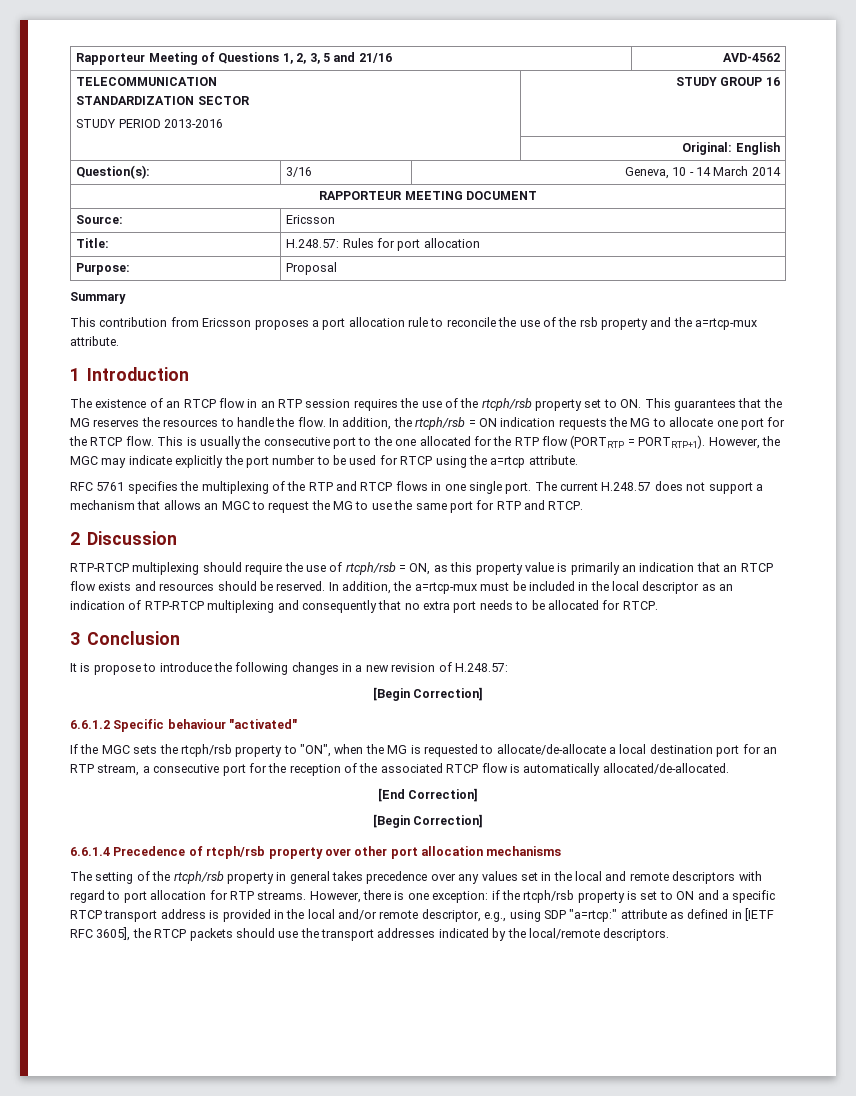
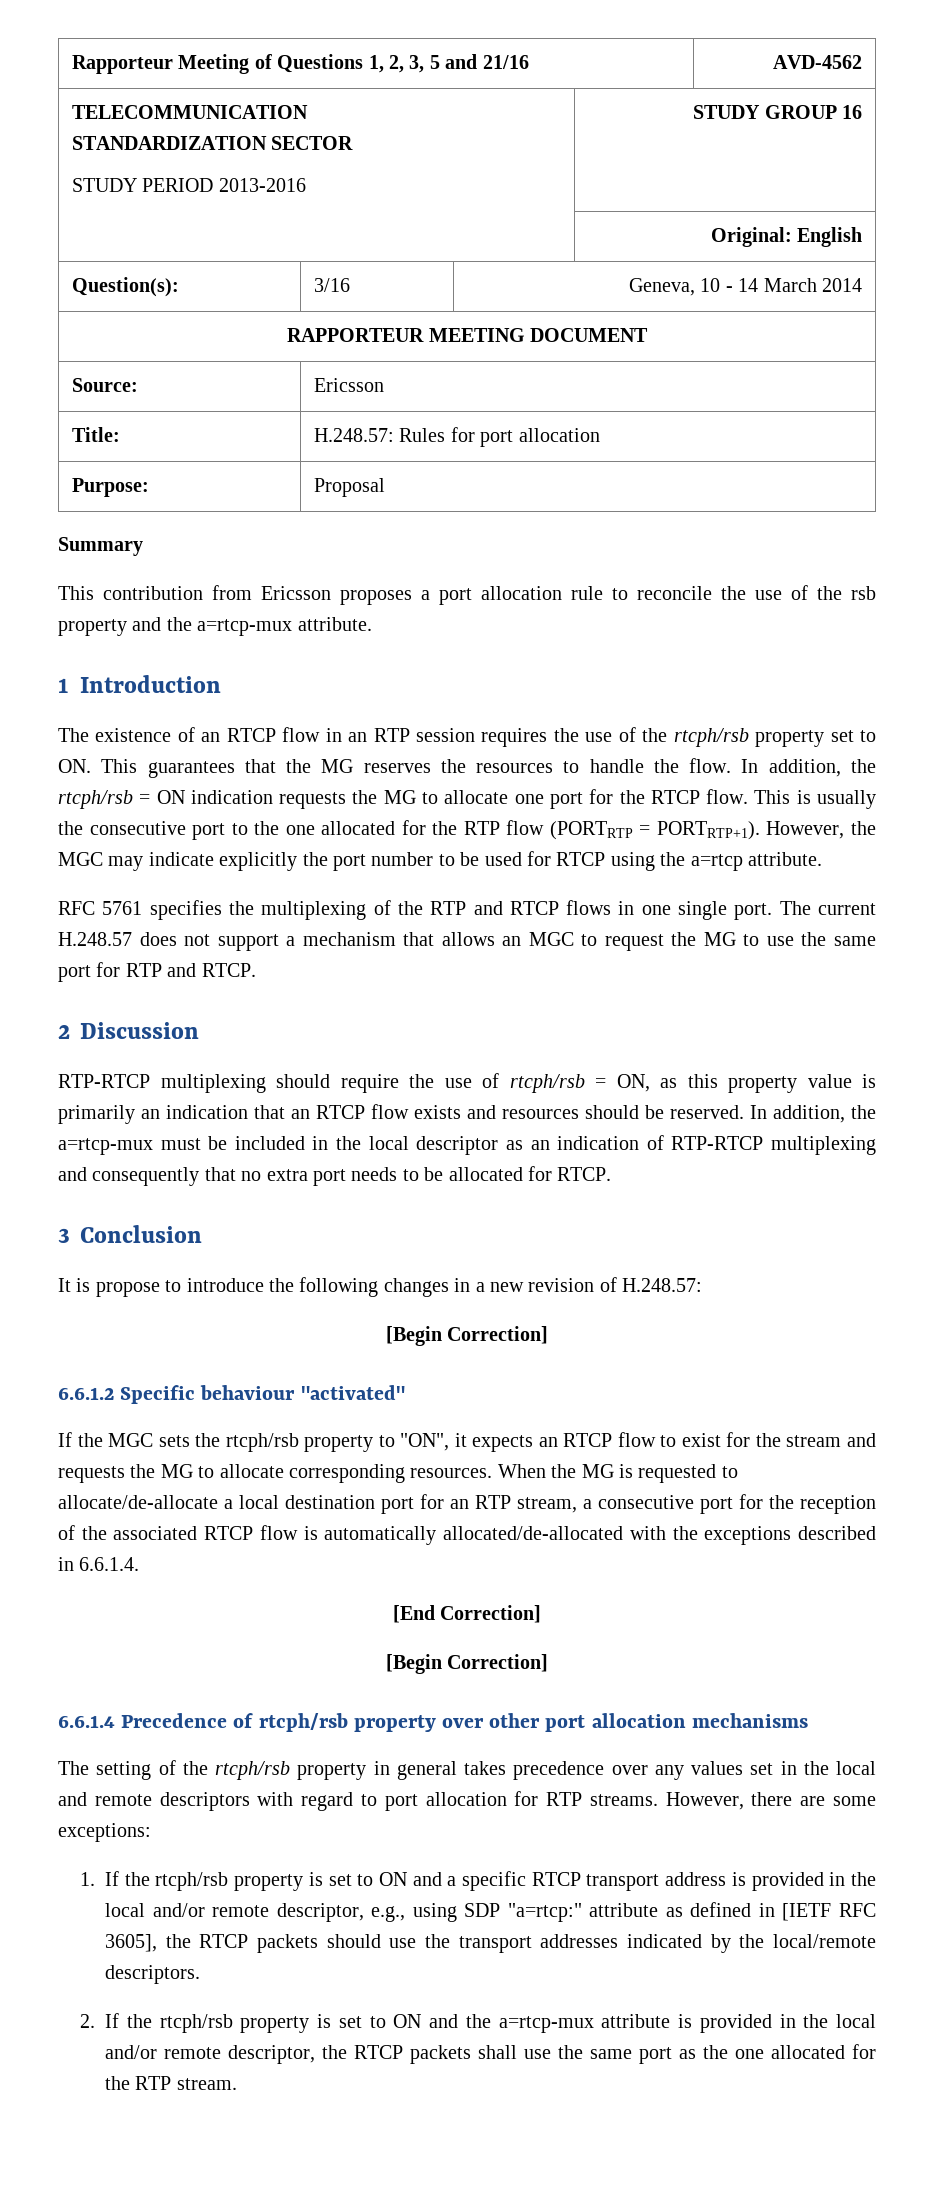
[334,744,364,754] when -> [454,1432,876,1452] [58,1464,546,1483] it expects an RTCP flow to exist for the stream and requests the MG to allocate corresponding resources. When
[602,763,729,774] allocated/de-allocated. -> [443,1526,877,1545] [58,1557,140,1571] allocated/de-allocated with the exceptions described in 6.6.1.4.
[394,890,500,903] is one exception: if -> [800,1796,877,1806] [58,1823,151,1842] [80,1871,120,1886] are some exceptions: // 1. If
(670, 934) none -> [80,2013,876,2033] [105,2044,877,2064] [105,2076,237,2090] // 2. If the rtcph/rsb property is set to ON and the a=rtcp-mux attribute is provided in the local and/or remote descriptor, the RTCP packets shall use the same port as the one allocated for the RTP stream.

